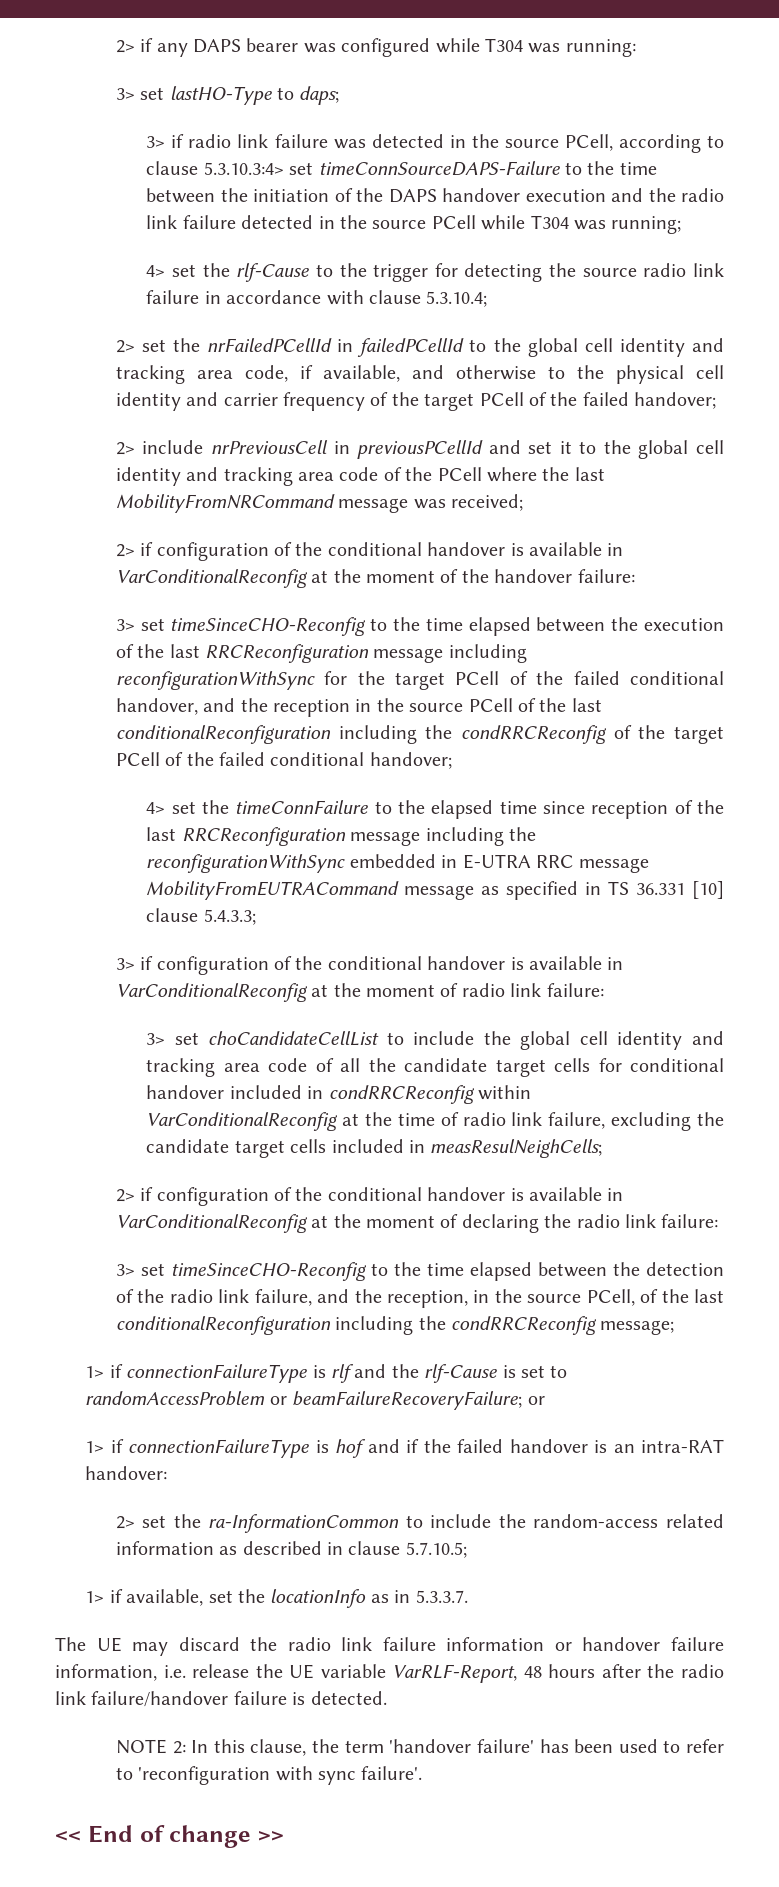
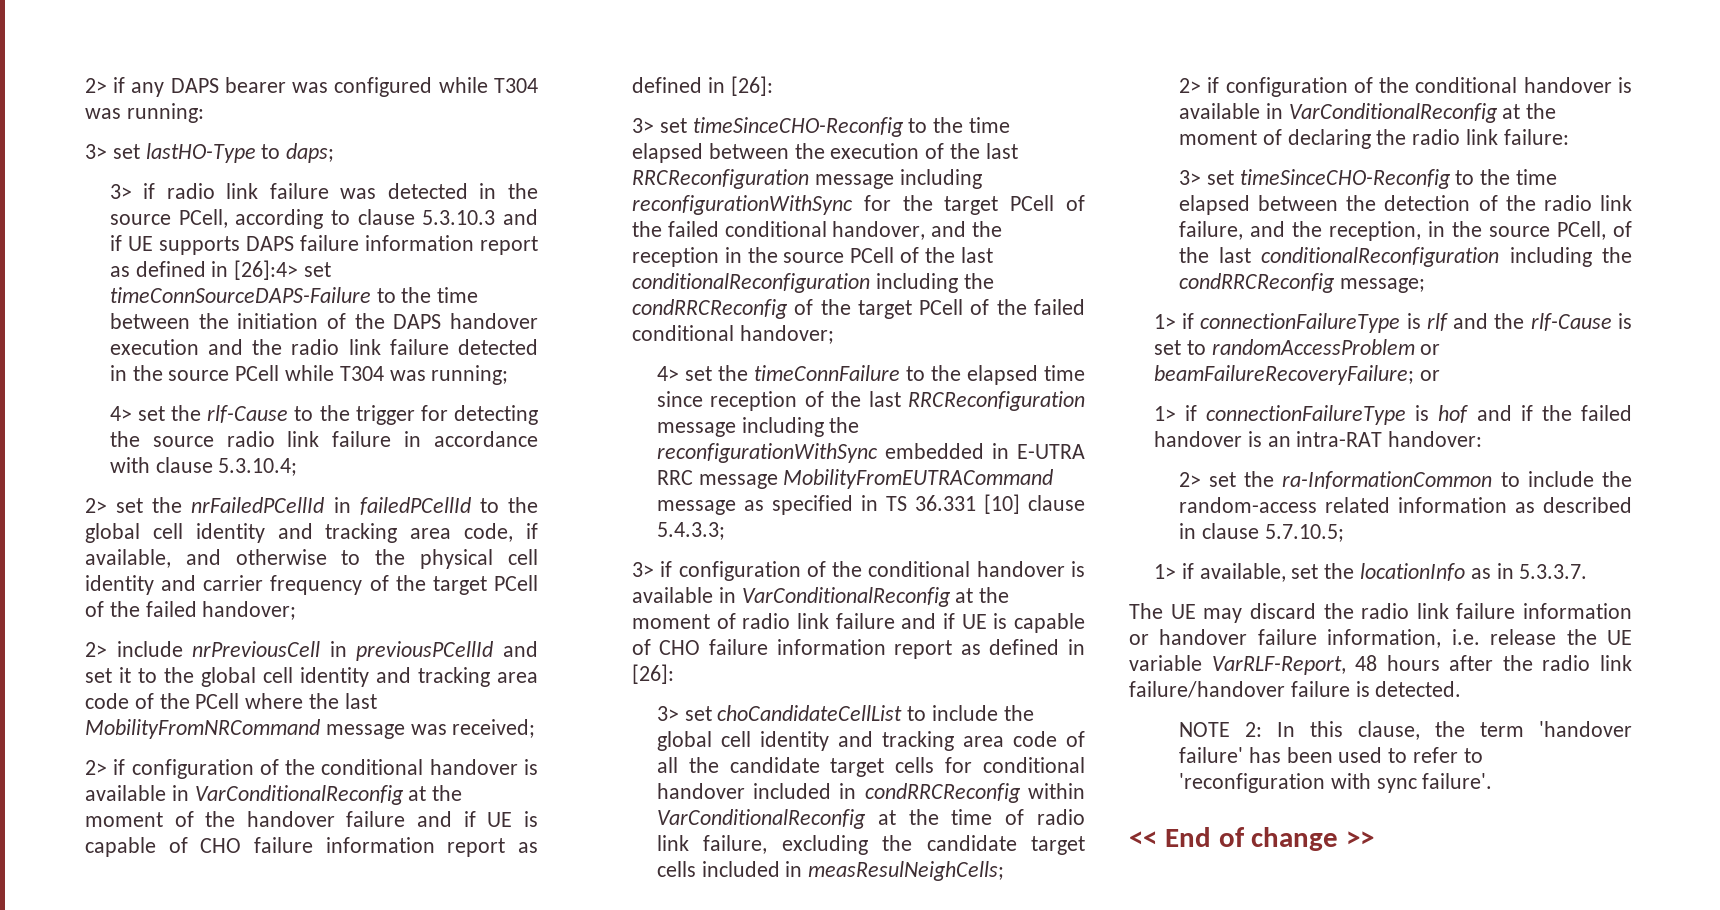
[203,162,284,175] 5.3.10.3:4> -> [422,209,538,225] [109,235,538,255] [109,260,299,280] 5.3.10.3 and if UE supports DAPS failure information report as defined in [26]:4>
[577,569,635,583] failure: -> [346,811,538,827] [84,837,538,857] [631,76,773,96] failure and if UE is capable of CHO failure information report as defined in [26]:
[546,983,604,997] failure: -> [835,613,1085,633] [631,639,1085,659] [631,664,674,684] failure and if UE is capable of CHO failure information report as defined in [26]:

